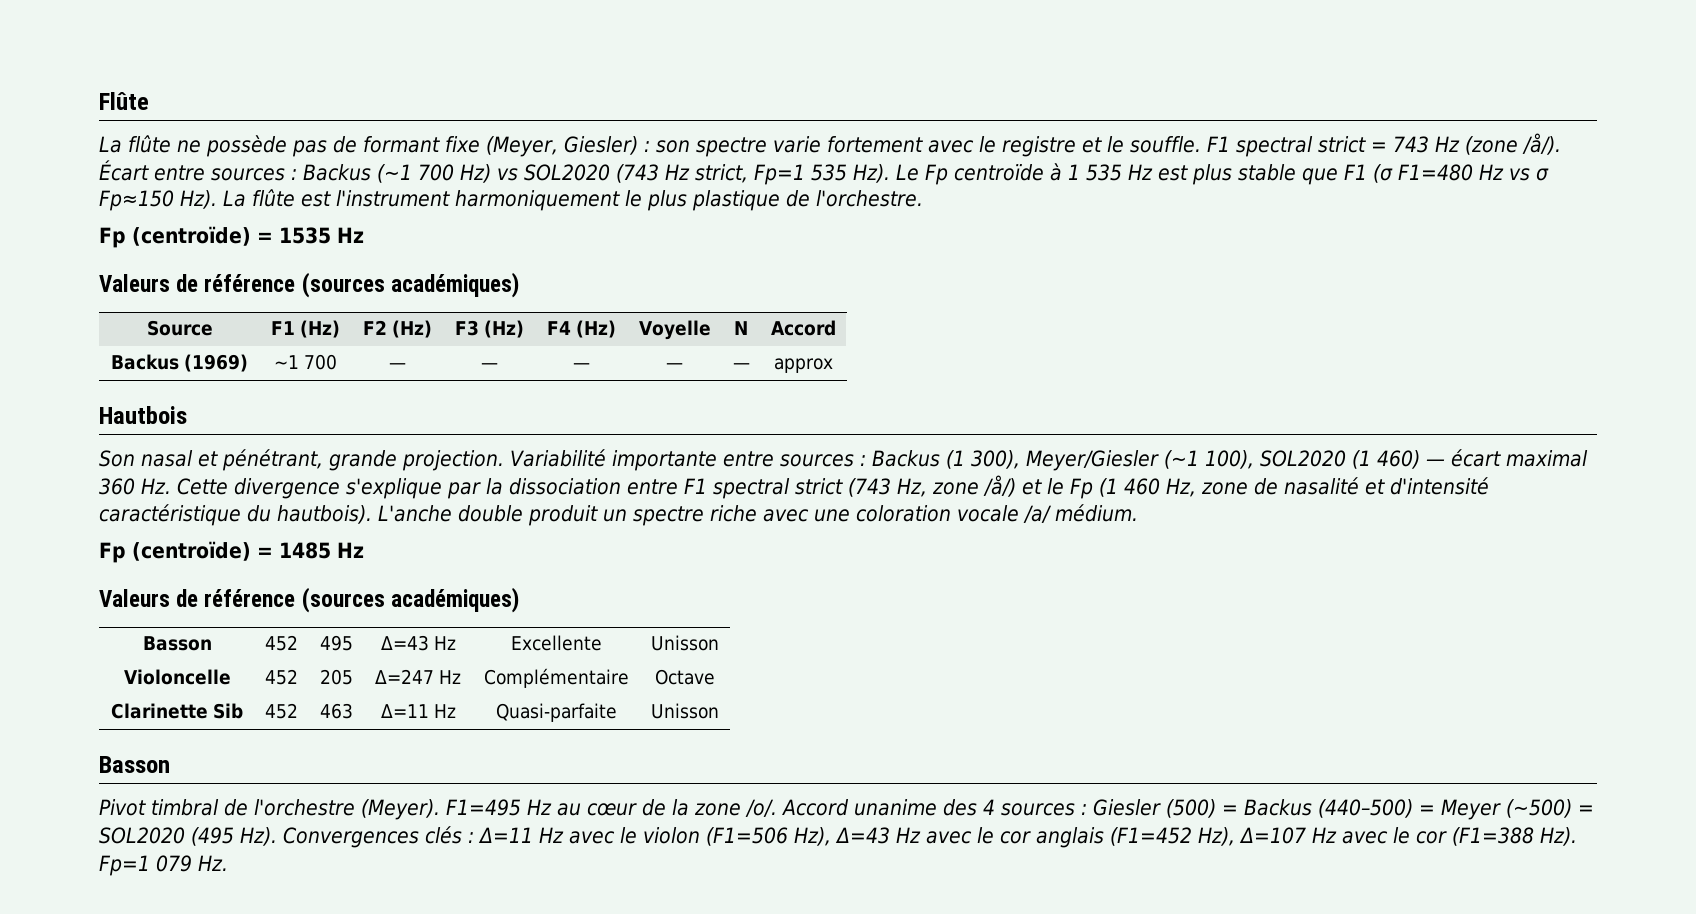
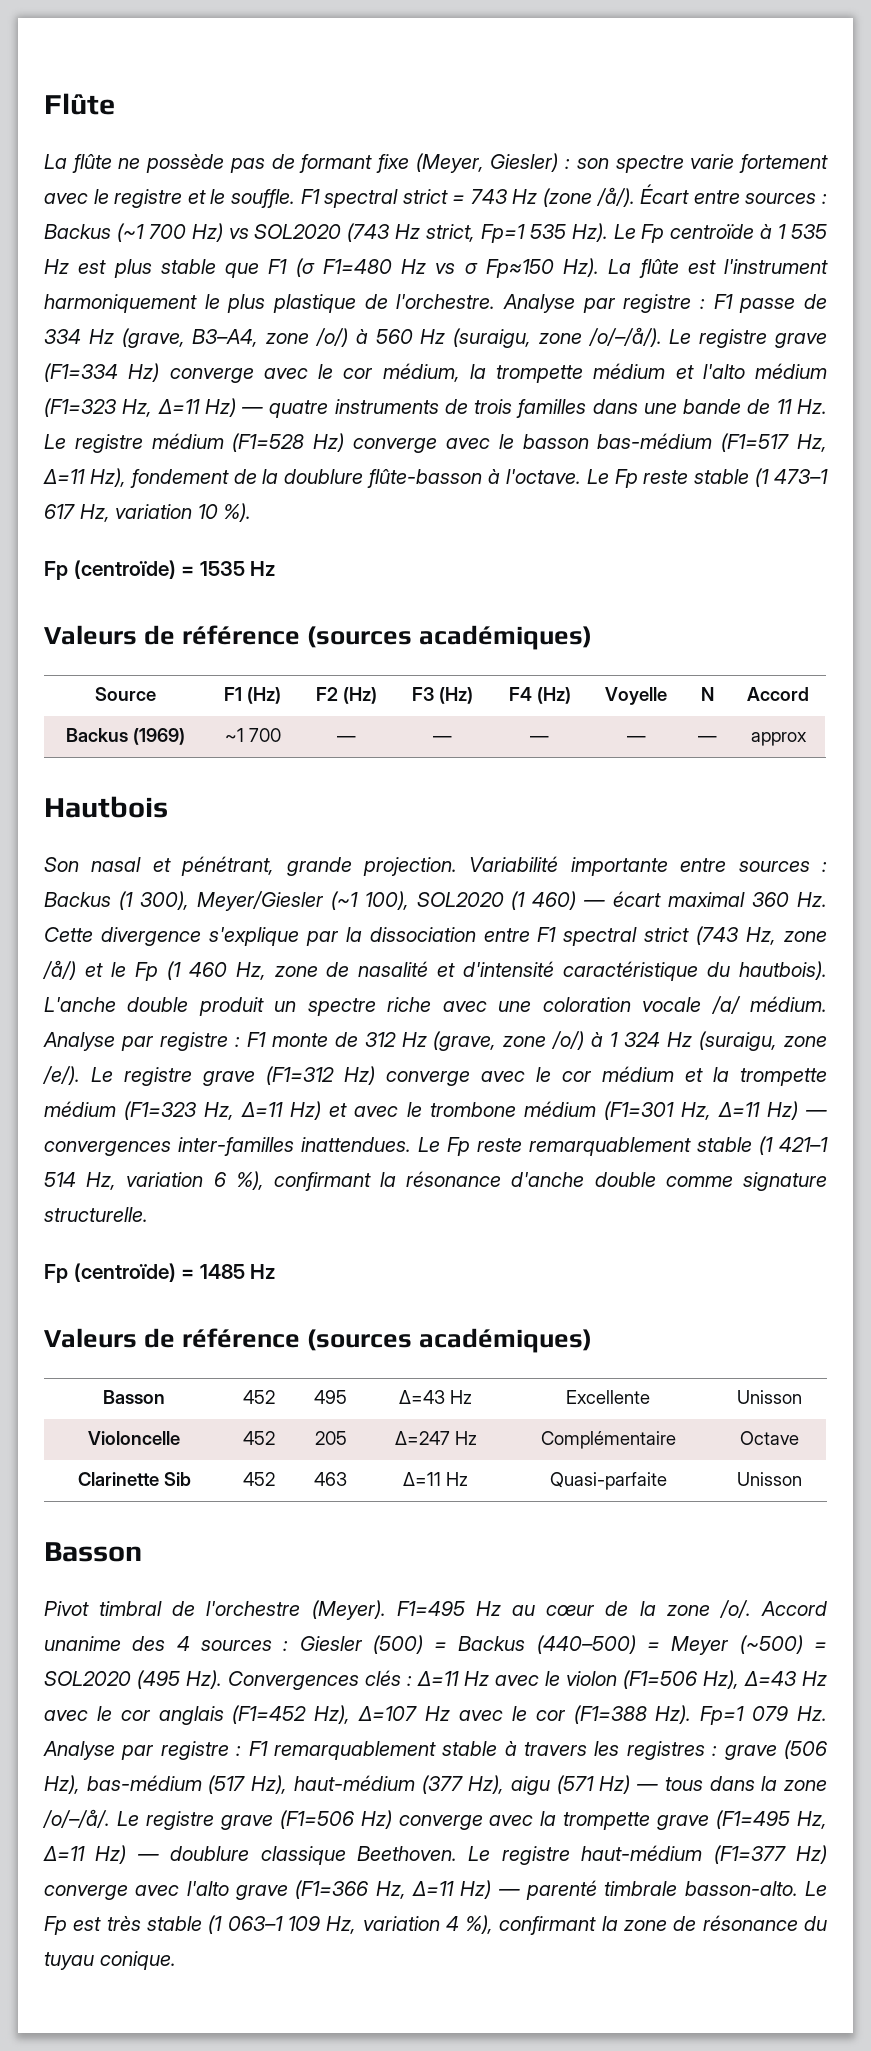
(923, 198) none -> [503,294,827,313] [44,327,828,348] [44,363,827,383] [44,398,827,418] [44,433,828,453] [43,468,829,488] [44,503,252,522] Analyse par registre : F1 passe de 334 Hz (grave, B3–A4, zone /o/) à 560 Hz (suraigu, zone /o/–/å/). Le registre grave (F1=334 Hz) converge avec le cor médium, la trompette médium et l'alto médium (F1=323 Hz, Δ=11 Hz) — quatre instruments de trois familles dans une bande de 11 Hz. Le registre médium (F1=528 Hz) converge avec le basson bas-médium (F1=517 Hz, Δ=11 Hz), fondement de la doublure flûte-basson à l'octave. Le Fp reste stable (1 473–1 617 Hz, variation 10 %).
(1138, 513) none -> [43,1031,828,1051] [42,1066,827,1086] [44,1101,827,1120] [44,1136,828,1156] [44,1171,827,1191] [44,1207,148,1222] Analyse par registre : F1 monte de 312 Hz (grave, zone /o/) à 1 324 Hz (suraigu, zone /e/). Le registre grave (F1=312 Hz) converge avec le cor médium et la trompette médium (F1=323 Hz, Δ=11 Hz) et avec le trombone médium (F1=301 Hz, Δ=11 Hz) — convergences inter-familles inattendues. Le Fp reste remarquablement stable (1 421–1 514 Hz, variation 6 %), confirmant la résonance d'anche double comme signature structurelle.
(228, 863) none -> [43,1740,828,1760] [44,1775,827,1795] [42,1809,827,1830] [43,1845,827,1865] [44,1880,828,1900] [44,1915,827,1935] [44,1951,176,1970] Analyse par registre : F1 remarquablement stable à travers les registres : grave (506 Hz), bas-médium (517 Hz), haut-médium (377 Hz), aigu (571 Hz) — tous dans la zone /o/–/å/. Le registre grave (F1=506 Hz) converge avec la trompette grave (F1=495 Hz, Δ=11 Hz) — doublure classique Beethoven. Le registre haut-médium (F1=377 Hz) converge avec l'alto grave (F1=366 Hz, Δ=11 Hz) — parenté timbrale basson-alto. Le Fp est très stable (1 063–1 109 Hz, variation 4 %), confirmant la zone de résonance du tuyau conique.

